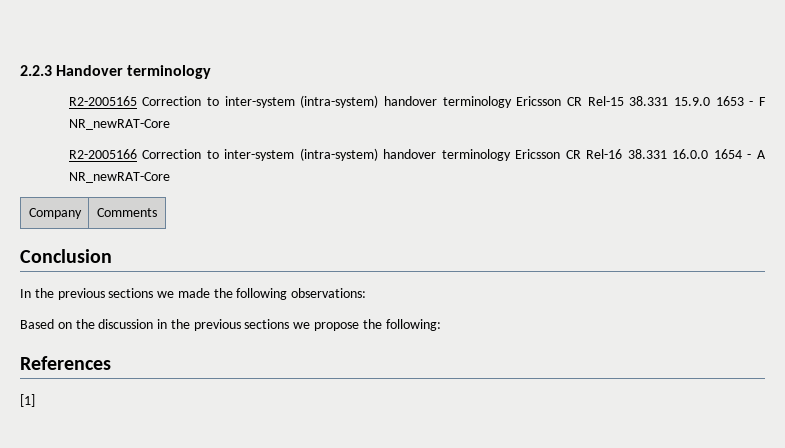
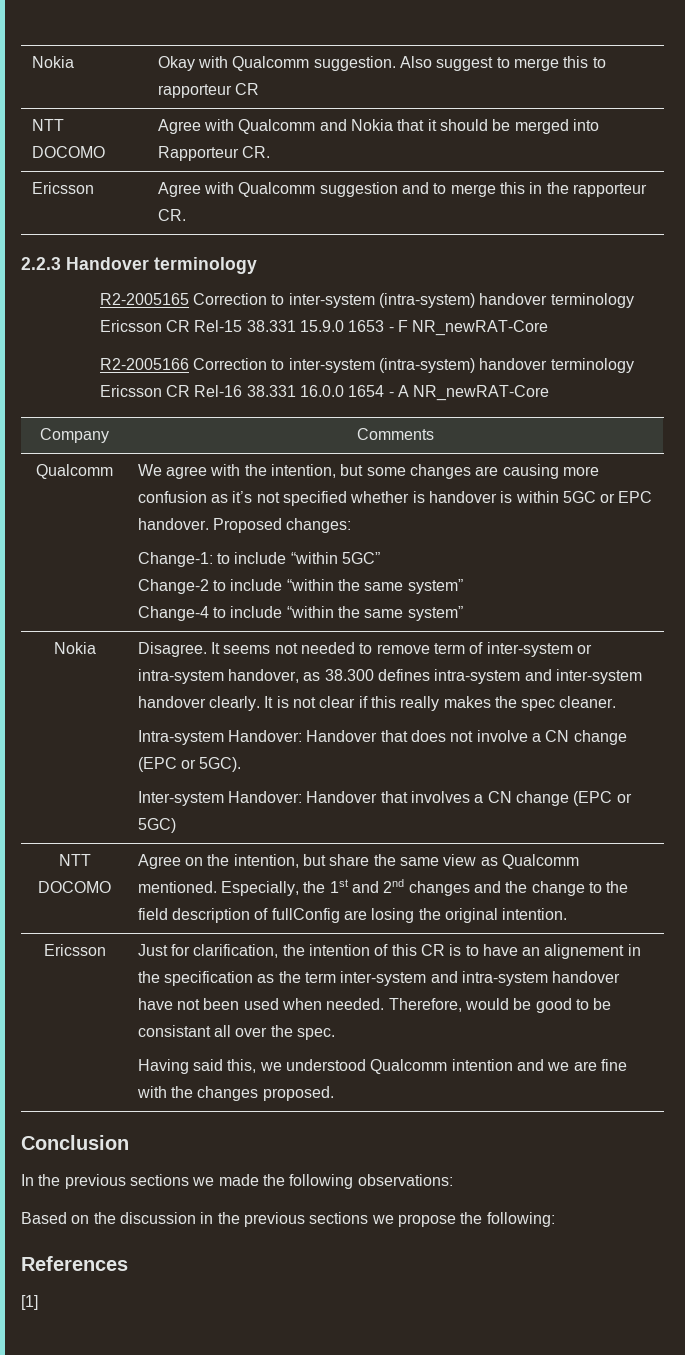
(20, 70) none -> [31,56,74,68] [157,56,606,71] [157,83,259,98] [31,119,64,131] [31,146,105,158] [157,119,599,134] [157,146,270,161] [31,182,94,194] [157,182,647,197] [157,209,186,221] Nokia | Okay with Qualcomm suggestion. Also suggest to merge this to rapporteur CR // NTT DOCOMO | Agree with Qualcomm and Nokia that it should be merged into Rapporteur CR. // Ericsson | Agree with Qualcomm suggestion and to merge this in the rapporteur CR. //
(157, 212) none -> [36,464,113,479] [137,464,599,479] [137,491,653,506] [137,518,352,533] [137,552,380,567] [137,579,463,594] [137,606,463,621] [53,642,96,654] [137,642,592,657] [137,669,642,684] [137,696,617,711] [137,730,627,745] [137,757,242,772] [137,791,632,806] [137,818,176,833] [58,854,91,866] [38,881,111,893] [137,854,579,869] [137,879,629,896] [137,908,568,923] [43,944,106,956] [137,944,641,959] [137,971,621,986] [137,998,612,1013] [137,1025,335,1040] [137,1059,627,1074] [136,1086,334,1101] // Qualcomm | We agree with the intention, but some changes are causing more confusion as it’s not specified whether is handover is within 5GC or EPC handover. Proposed changes: // Change-1: to include “within 5GC” // Change-2 to include “within the same system” // Change-4 to include “within the same system” // Nokia | Disagree. It seems not needed to remove term of inter-system or intra-system handover, as 38.300 defines intra-system and inter-system handover clearly. It is not clear if this really makes the spec cleaner. // Intra-system Handover: Handover that does not involve a CN change (EPC or 5GC). // Inter-system Handover: Handover that involves a CN change (EPC or 5GC) // NTT DOCOMO | Agree on the intention, but share the same view as Qualcomm mentioned. Especially, the 1st and 2nd changes and the change to the field description of fullConfig are losing the original intention. // Ericsson | Just for clarification, the intention of this CR is to have an alignement in the specification as the term inter-system and intra-system handover have not been used when needed. Therefore, would be good to be consistant all over the spec. // Having said this, we understood Qualcomm intention and we are fine with the changes proposed.

